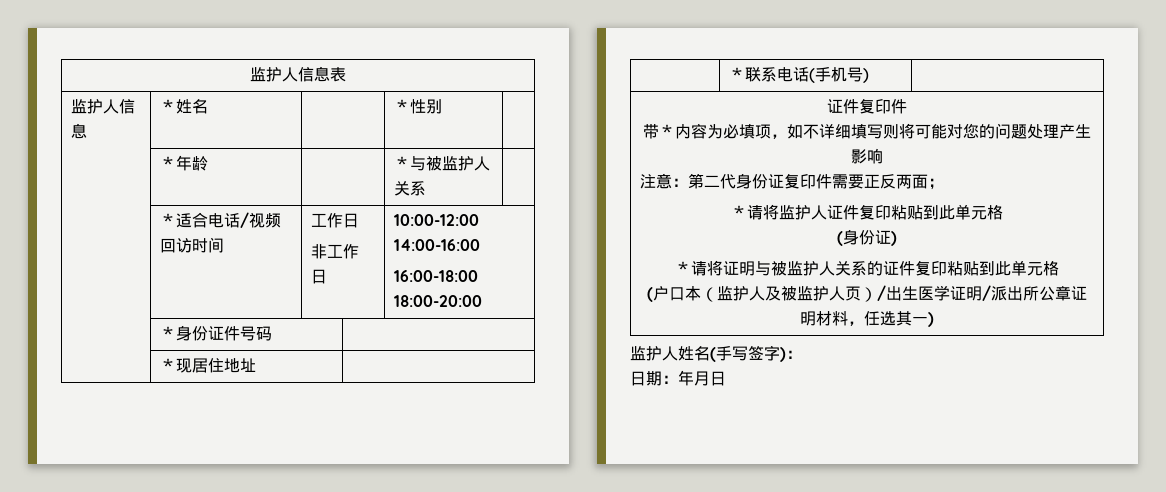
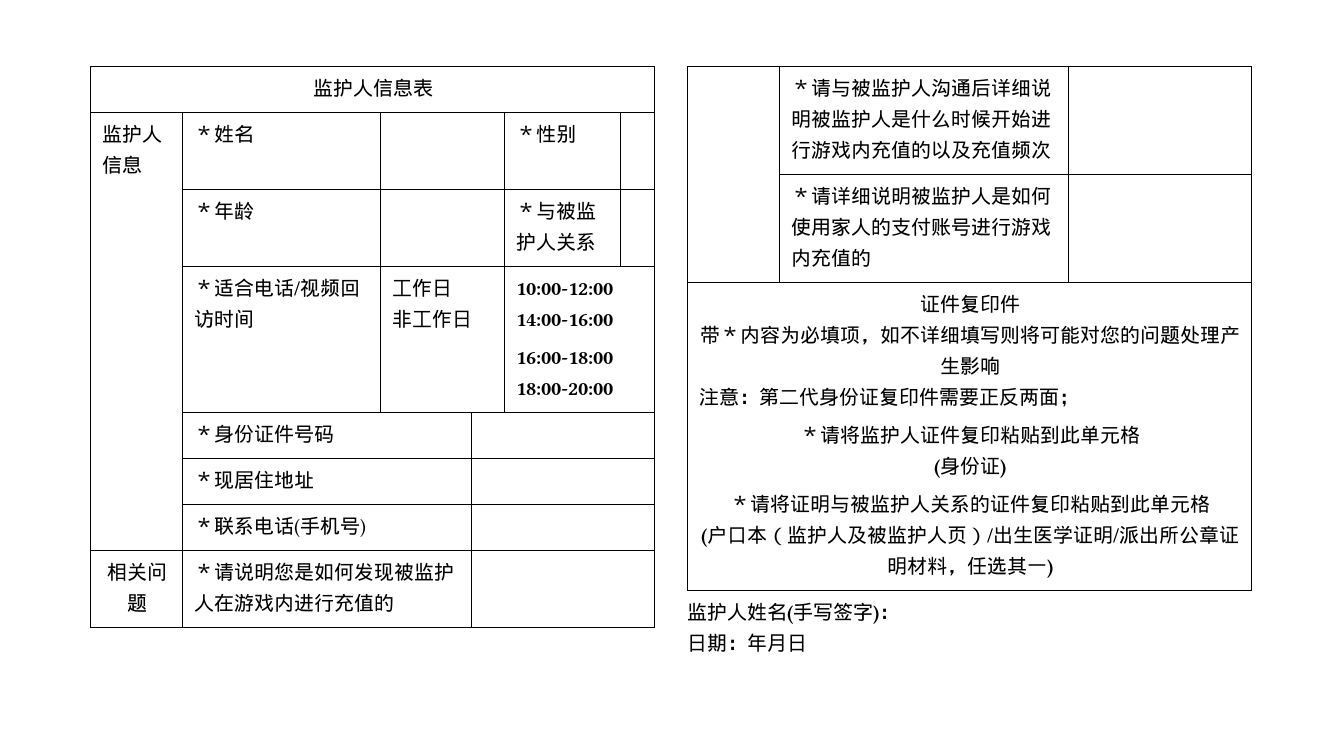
(870, 75) none -> [106,562,167,581] [126,594,147,612] [193,562,454,582] [193,593,394,612] [790,78,1051,97] [790,109,1051,128] [790,140,1051,159] [790,186,1051,205] [790,217,1051,236] [790,248,871,267] // 相关问题 | ＊请说明您是如何发现被监护人在游戏内进行充值的 | // | ＊请与被监护人沟通后详细说明被监护人是什么时候开始进行游戏内充值的以及充值频次 | // | ＊请详细说明被监护人是如何使用家人的支付账号进行游戏内充值的 |

